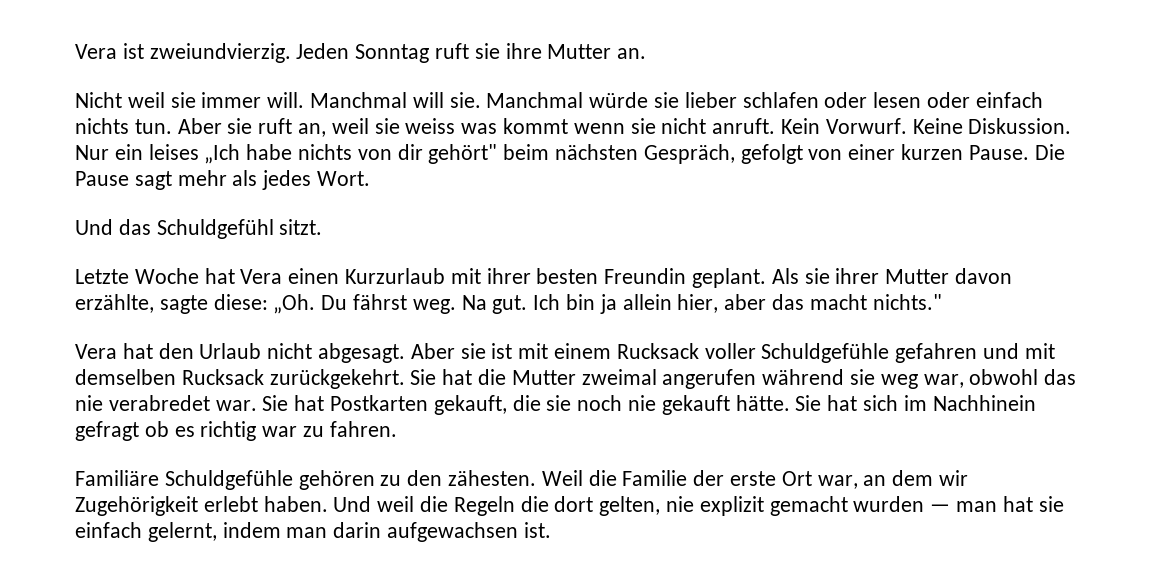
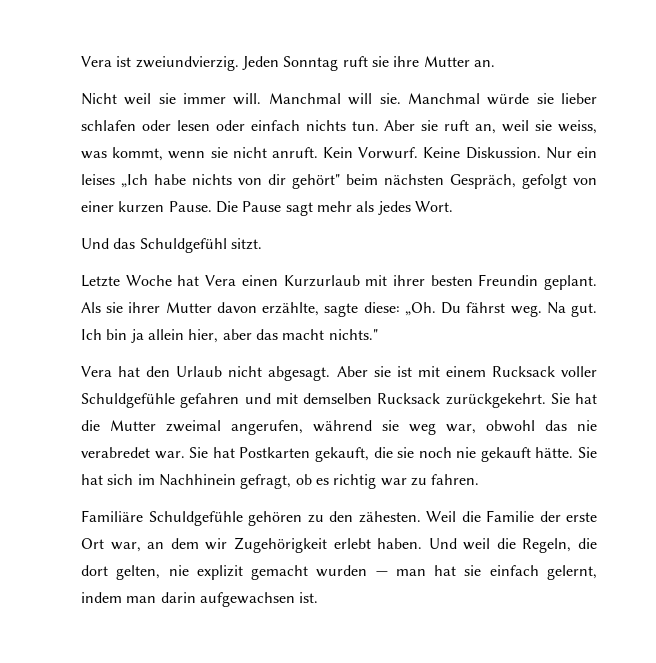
[405,118,569,134] weiss was kommt -> [557,120,597,134] [81,147,164,161] weiss, was kommt,
[662,369,757,389] angerufen -> [231,420,303,435] angerufen,
[75,421,139,441] gefragt -> [240,474,292,489] gefragt,
[453,496,515,516] Regeln -> [522,538,572,553] Regeln,

